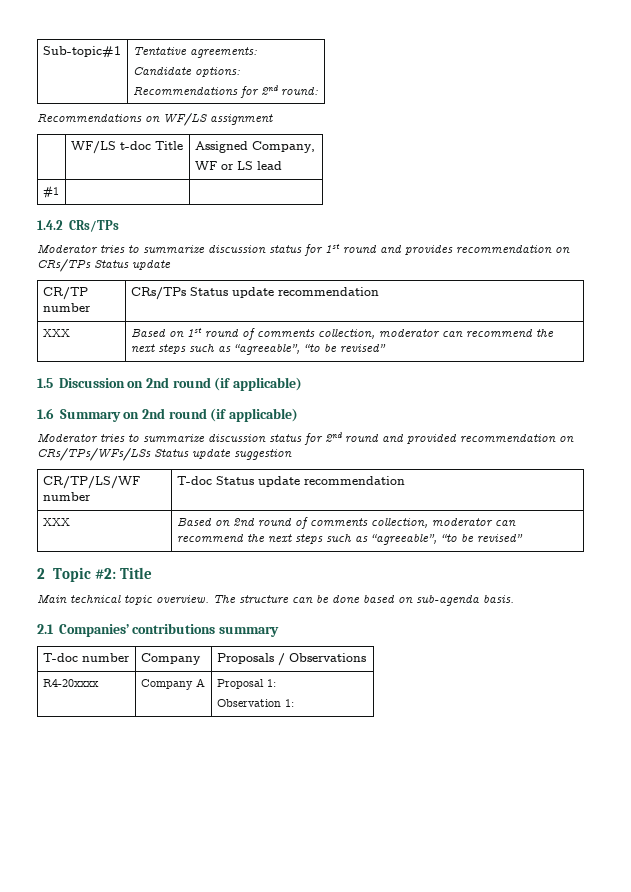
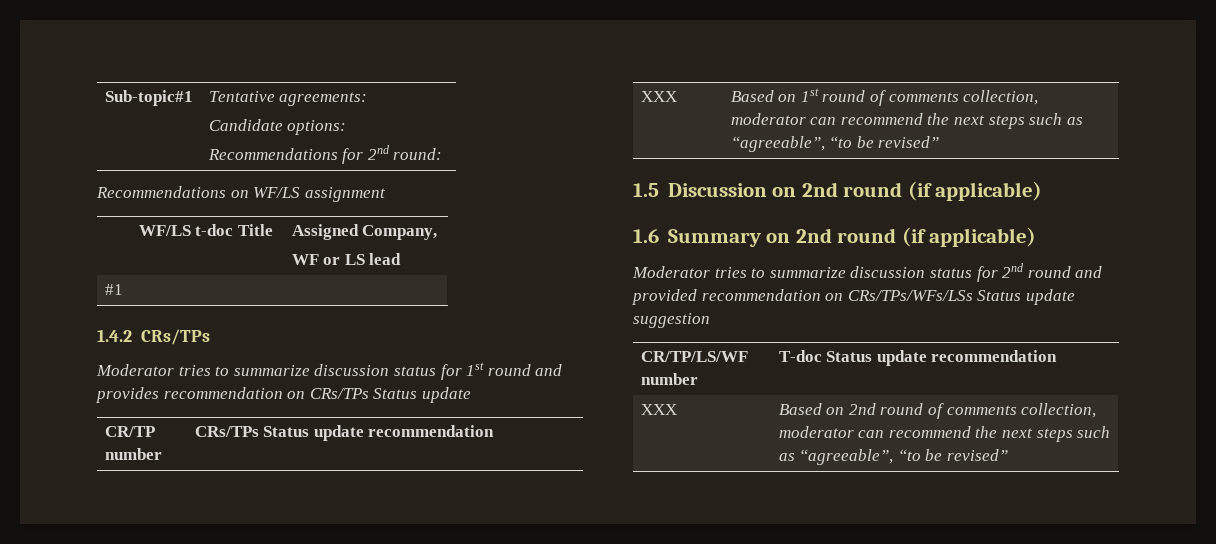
[37,567,152,582] [37,594,514,606] [37,623,280,637] [42,653,130,662] [140,653,201,665] [216,653,366,666] [42,679,99,687] [140,678,205,690] [216,679,276,689] [216,699,294,707] // 2 Topic #2: Title // Main technical topic overview. The structure can be done based on sub-agenda basis. // 2.1 Companies’ contributions summary // T-doc number | Company | Proposals / Observations // R4-20xxxx | Company A | Proposal 1: // Observation 1: -> (1009, 455) none

